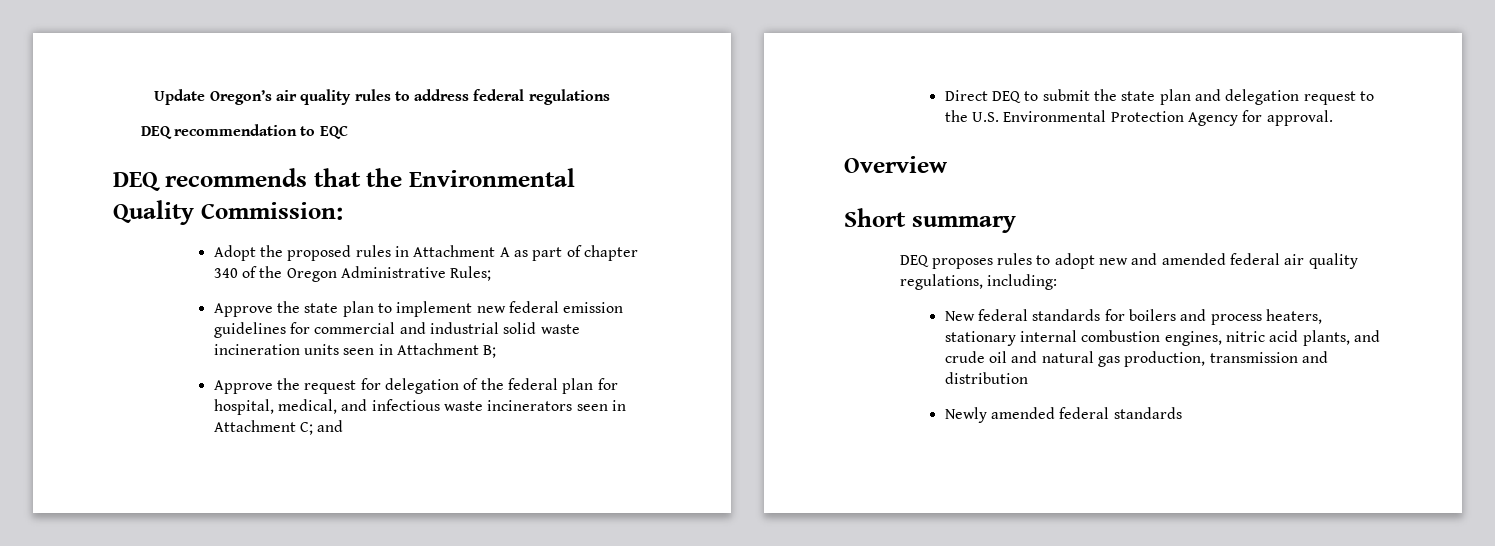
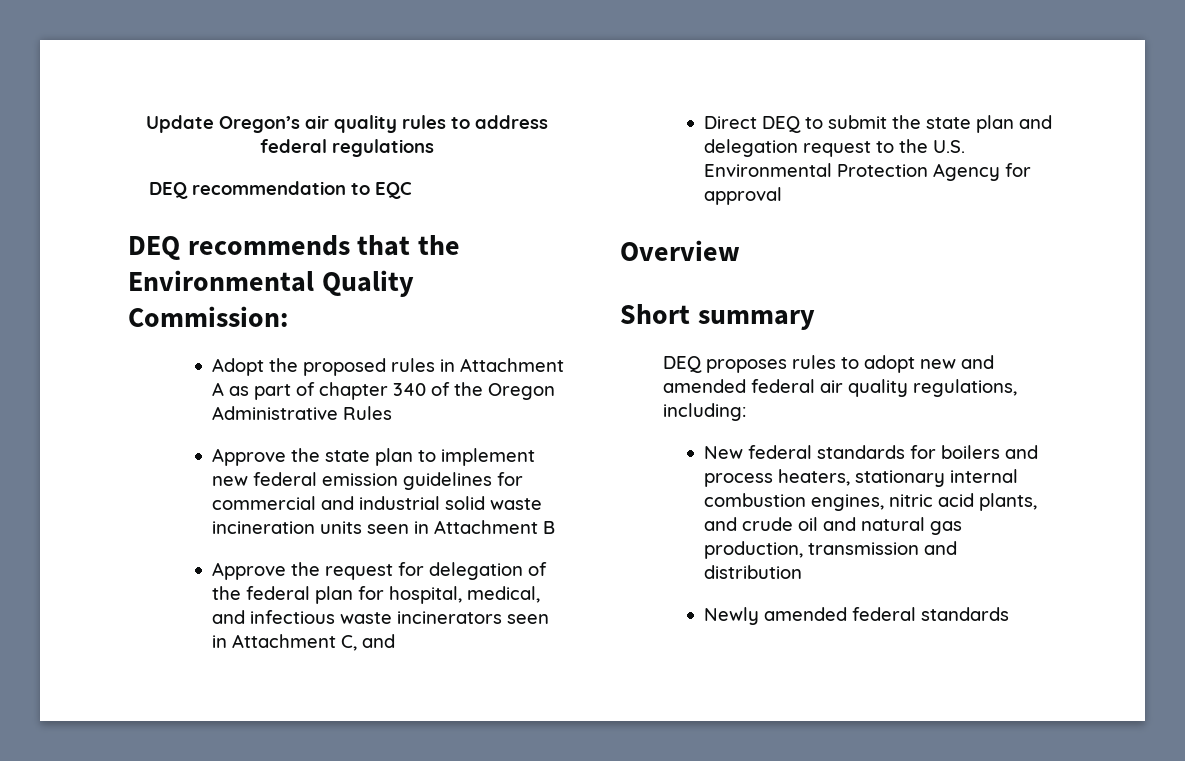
[450,266,492,281] Rules; -> [343,406,393,420] Rules
[483,345,497,358] B; -> [543,521,556,534] B
[300,422,314,435] C; -> [341,635,358,651] C,
[1266,110,1333,126] approval. -> [704,187,783,205] approval

